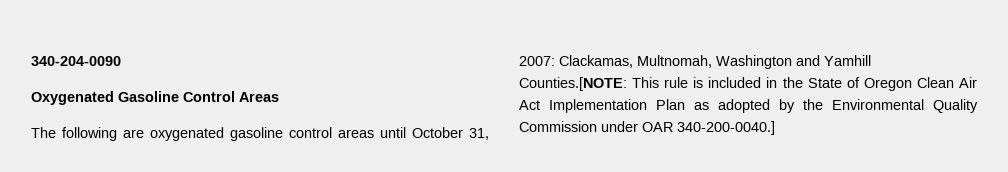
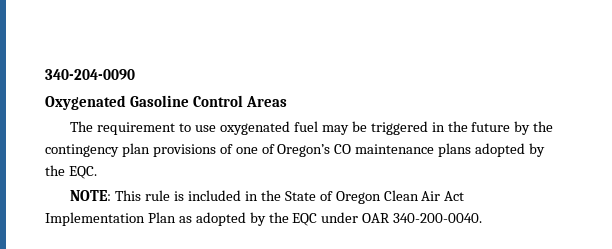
[62,127,489,141] [519,55,871,69] [519,77,627,91] following are oxygenated gasoline control areas until October 31, 2007: Clackamas, Multnomah, Washington and Yamhill Counties.[NOTE: -> [97,121,554,135] [45,143,546,157] [45,165,97,179] [70,190,112,201] requirement to use oxygenated fuel may be triggered in the future by the contingency plan provisions of one of Oregon’s CO maintenance plans adopted by the EQC. // NOTE:
[832,99,978,113] [519,121,597,132] Environmental Quality Commission -> [292,213,318,226] EQC
[677,121,775,135] 340-200-0040.] -> [393,213,483,223] 340-200-0040.

